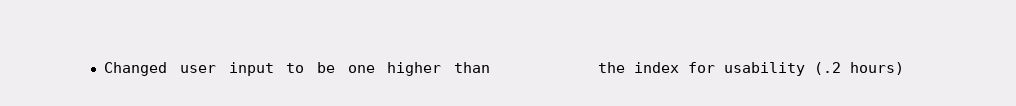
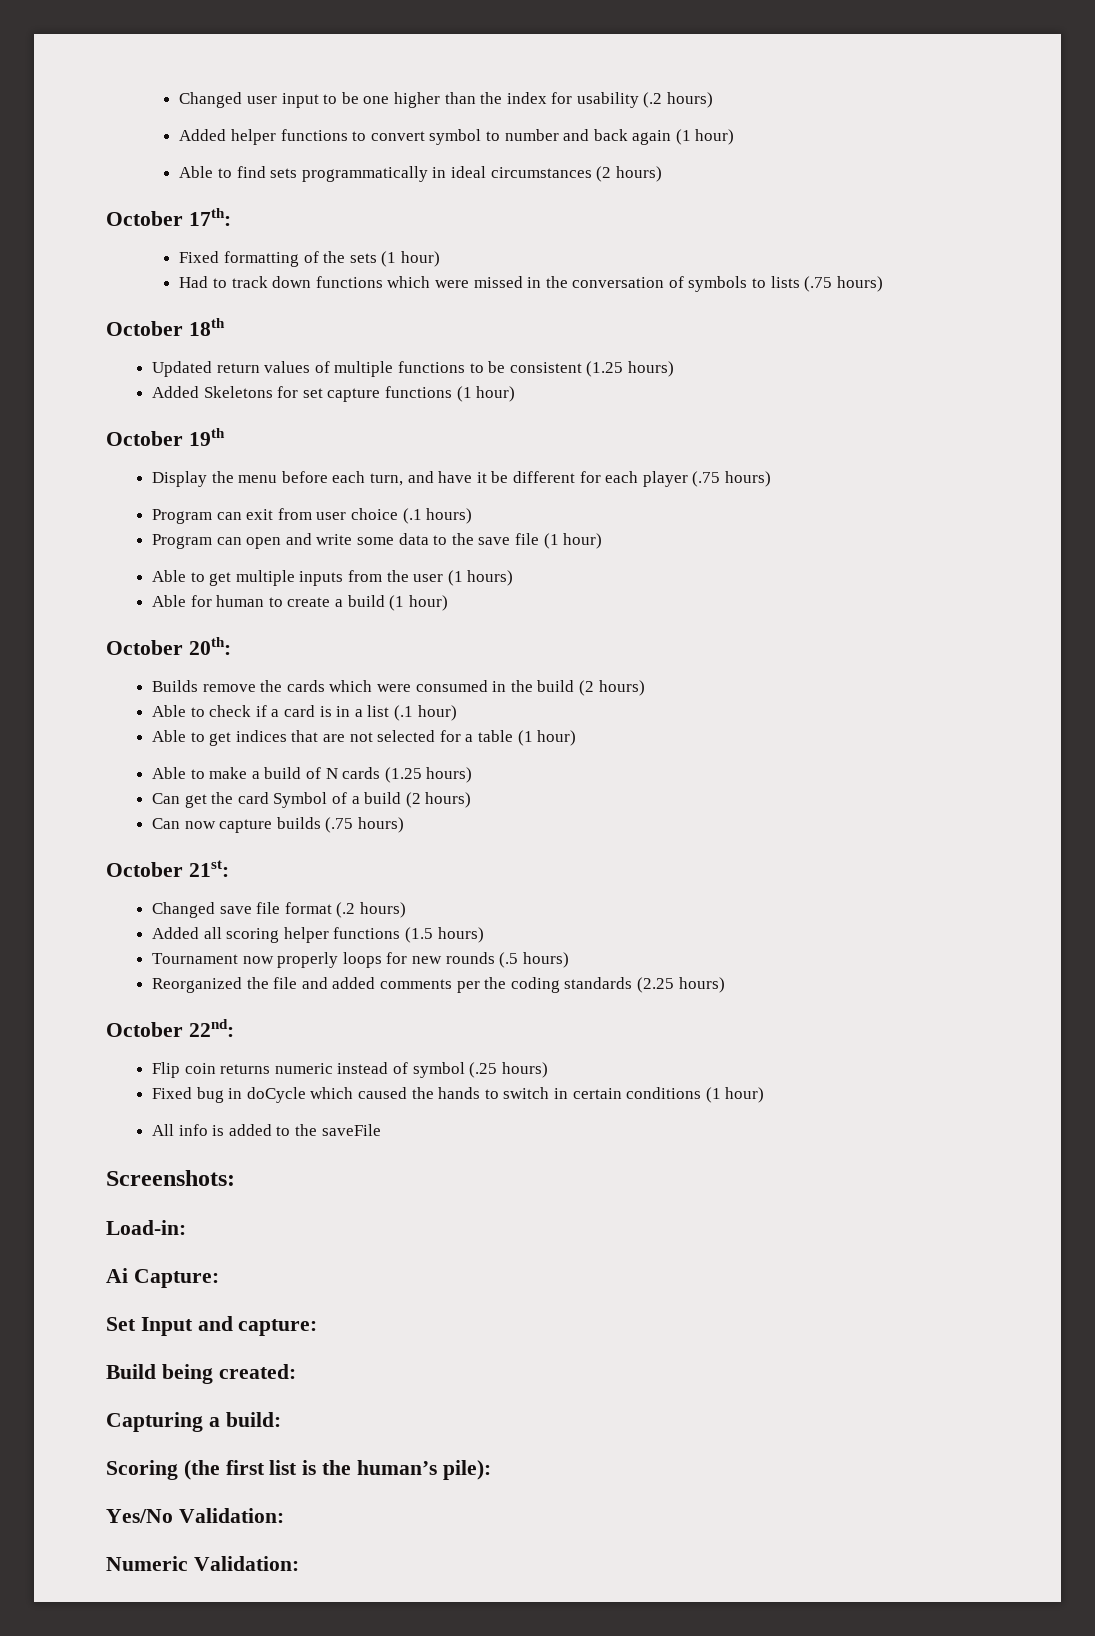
(905, 68) none -> [179,129,735,145] [179,166,662,182] [106,208,231,226] [179,251,440,267] [179,276,883,292] [106,318,225,336] [152,361,674,377] [152,386,516,402] [106,428,225,446] [152,471,771,487] [152,508,473,524] [152,533,603,549] [152,570,514,586] [152,595,448,611] [106,637,231,655] [152,680,645,696] [152,705,457,721] [152,730,577,746] [152,767,473,783] [152,792,472,808] [152,817,404,833] [106,860,229,877] [152,902,406,918] [152,927,484,943] [152,952,569,968] [152,977,725,993] [106,1019,234,1037] [152,1062,548,1078] [152,1087,765,1103] [152,1124,381,1136] [106,1170,235,1186] [106,1220,186,1235] [106,1268,219,1288] [106,1316,318,1336] [106,1364,296,1384] [106,1412,281,1432] [106,1460,491,1480] [106,1508,284,1523] [106,1556,299,1571] // Added helper functions to convert symbol to number and back again (1 hour) // Able to find sets programmatically in ideal circumstances (2 hours) // October 17th: // Fixed formatting of the sets (1 hour) // Had to track down functions which were missed in the conversation of symbols to lists (.75 hours) // October 18th // Updated return values of multiple functions to be consistent (1.25 hours) // Added Skeletons for set capture functions (1 hour) // October 19th // Display the menu before each turn, and have it be different for each player (.75 hours) // Program can exit from user choice (.1 hours) // Program can open and write some data to the save file (1 hour) // Able to get multiple inputs from the user (1 hours) // Able for human to create a build (1 hour) // October 20th: // Builds remove the cards which were consumed in the build (2 hours) // Able to check if a card is in a list (.1 hour) // Able to get indices that are not selected for a table (1 hour) // Able to make a build of N cards (1.25 hours) // Can get the card Symbol of a build (2 hours) // Can now capture builds (.75 hours) // October 21st: // Changed save file format (.2 hours) // Added all scoring helper functions (1.5 hours) // Tournament now properly loops for new rounds (.5 hours) // Reorganized the file and added comments per the coding standards (2.25 hours) // October 22nd: // Flip coin returns numeric instead of symbol (.25 hours) // Fixed bug in doCycle which caused the hands to switch in certain conditions (1 hour) // All info is added to the saveFile // Screenshots: // Load-in: // Ai Capture: // Set Input and capture: // Build being created: // Capturing a build: // Scoring (the first list is the human’s pile): // Yes/No Validation: // Numeric Validation:

